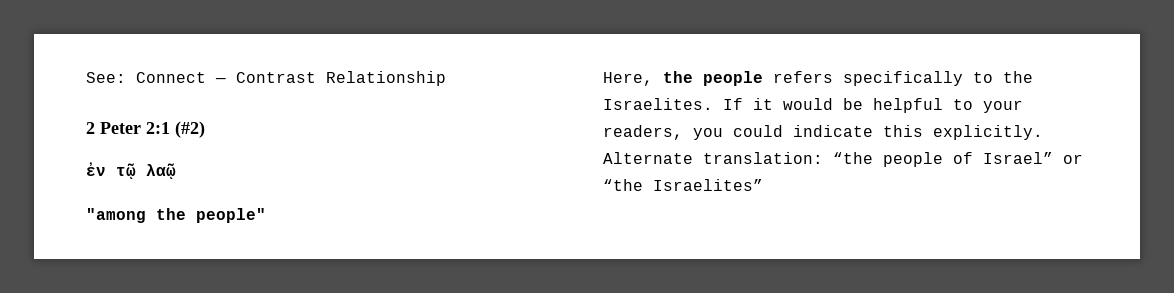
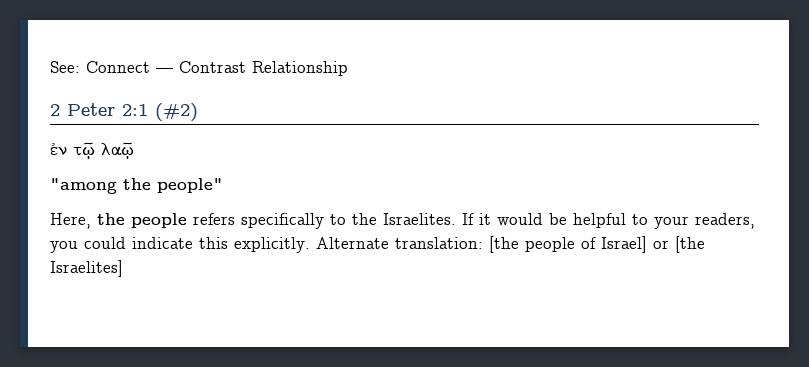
[833,152,873,164] “the -> [489,236,519,253] [the
[983,152,1083,164] [603,179,763,191] Israel” or “the Israelites” -> [601,236,705,253] [50,260,123,277] Israel] or [the Israelites]

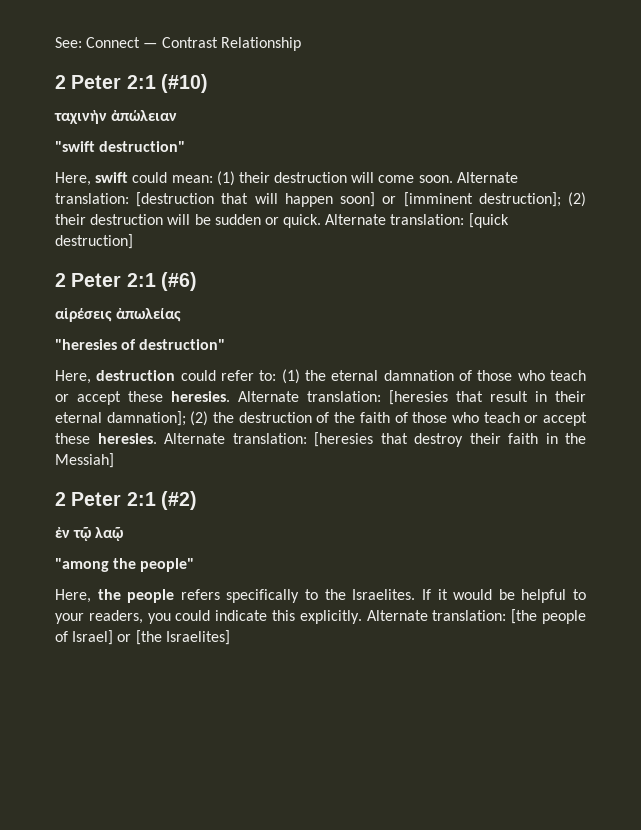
(348, 68) none -> [55,74,208,93] [54,110,178,124] [55,141,186,152] [55,171,518,186] [55,192,586,207] [55,213,509,228] [55,234,133,249] [55,272,197,291] [55,308,182,322] [55,339,226,350] [55,369,586,384] [55,390,586,405] [55,411,587,426] [55,432,586,447] [55,453,114,468] // 2 Peter 2:1 (#10) // ταχινὴν ἀπώλειαν // "swift destruction" // Here, swift could mean: (1) their destruction will come soon. Alternate translation: [destruction that will happen soon] or [imminent destruction]; (2) their destruction will be sudden or quick. Alternate translation: [quick destruction] // 2 Peter 2:1 (#6) // αἱρέσεις ἀπωλείας // "heresies of destruction" // Here, destruction could refer to: (1) the eternal damnation of those who teach or accept these heresies. Alternate translation: [heresies that result in their eternal damnation]; (2) the destruction of the faith of those who teach or accept these heresies. Alternate translation: [heresies that destroy their faith in the Messiah]

